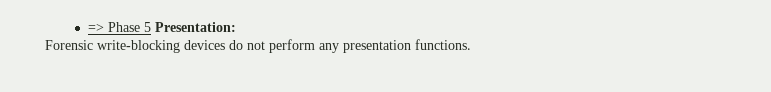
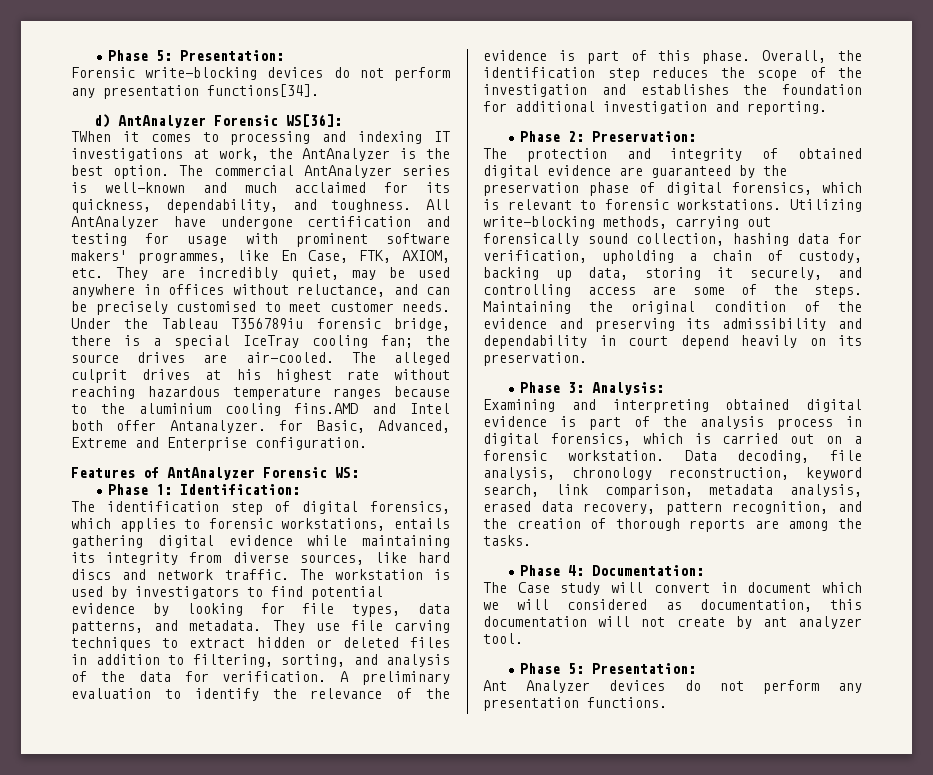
[87,22,151,32] => Phase 5 -> [107,50,172,61] Phase 5:
(411, 46) none -> [207,84,319,97] [94,114,342,128] [71,131,450,145] [71,148,450,161] [71,165,450,179] [71,182,450,193] [71,199,450,213] [71,216,450,229] [71,233,450,247] [71,250,450,264] [71,267,450,281] [71,284,450,297] [71,301,450,315] [71,318,450,331] [71,335,450,349] [71,352,450,365] [71,369,450,383] [71,386,450,400] [71,403,450,416] [71,420,450,433] [71,437,367,451] [71,467,359,480] [107,484,300,495] [71,501,451,515] [71,518,450,532] [71,535,450,548] [71,552,450,565] [71,569,450,580] [71,586,383,600] [71,603,450,617] [71,620,450,634] [71,637,450,651] [71,654,450,667] [71,671,450,685] [71,688,450,701] [483,50,862,64] [483,67,862,81] [483,84,862,97] [483,101,827,115] [519,131,696,142] [483,148,862,162] [483,165,787,178] [483,182,862,196] [483,199,862,212] [483,216,771,229] [483,233,862,246] [483,250,862,264] [483,267,862,281] [483,284,862,298] [483,301,862,314] [483,318,862,332] [483,335,862,349] [483,352,587,366] [519,382,664,395] [483,399,862,413] [483,416,862,430] [483,433,862,446] [483,450,862,463] [483,467,862,480] [483,484,862,498] [483,501,862,515] [483,518,862,532] [483,535,531,546] [519,565,704,576] [483,582,862,595] [483,599,862,612] [483,616,862,629] [483,633,523,644] [519,663,696,674] [483,680,862,694] [483,697,579,711] functions[34]. // d) AntAnalyzer Forensic WS[36]: // TWhen it comes to processing and indexing IT investigations at work, the AntAnalyzer is the best option. The commercial AntAnalyzer series is well-known and much acclaimed for its quickness, dependability, and toughness. All AntAnalyzer have undergone certification and testing for usage with prominent software makers' programmes, like En Case, FTK, AXIOM, etc. They are incredibly quiet, may be used anywhere in offices without reluctance, and can be precisely customised to meet customer needs. Under the Tableau T356789iu forensic bridge, there is a special IceTray cooling fan; the source drives are air-cooled. The alleged culprit drives at his highest rate without reaching hazardous temperature ranges because to the aluminium cooling fins.AMD and Intel both offer Antanalyzer. for Basic, Advanced, Extreme and Enterprise configuration. // Features of AntAnalyzer Forensic WS: // Phase 1: Identification: // The identification step of digital forensics, which applies to forensic workstations, entails gathering digital evidence while maintaining its integrity from diverse sources, like hard discs and network traffic. The workstation is used by investigators to find potential evidence by looking for file types, data patterns, and metadata. They use file carving techniques to extract hidden or deleted files in addition to filtering, sorting, and analysis of the data for verification. A preliminary evaluation to identify the relevance of the evidence is part of this phase. Overall, the identification step reduces the scope of the investigation and establishes the foundation for additional investigation and reporting. // Phase 2: Preservation: // The protection and integrity of obtained digital evidence are guaranteed by the preservation phase of digital forensics, which is relevant to forensic workstations. Utilizing write-blocking methods, carrying out forensically sound collection, hashing data for verification, upholding a chain of custody, backing up data, storing it securely, and controlling access are some of the steps. Maintaining the original condition of the evidence and preserving its admissibility and dependability in court depend heavily on its preservation. // Phase 3: Analysis: // Examining and interpreting obtained digital evidence is part of the analysis process in digital forensics, which is carried out on a forensic workstation. Data decoding, file analysis, chronology reconstruction, keyword search, link comparison, metadata analysis, erased data recovery, pattern recognition, and the creation of thorough reports are among the tasks. // Phase 4: Documentation: // The Case study will convert in document which we will considered as documentation, this documentation will not create by ant analyzer tool. // Phase 5: Presentation: // Ant Analyzer devices do not perform any presentation

